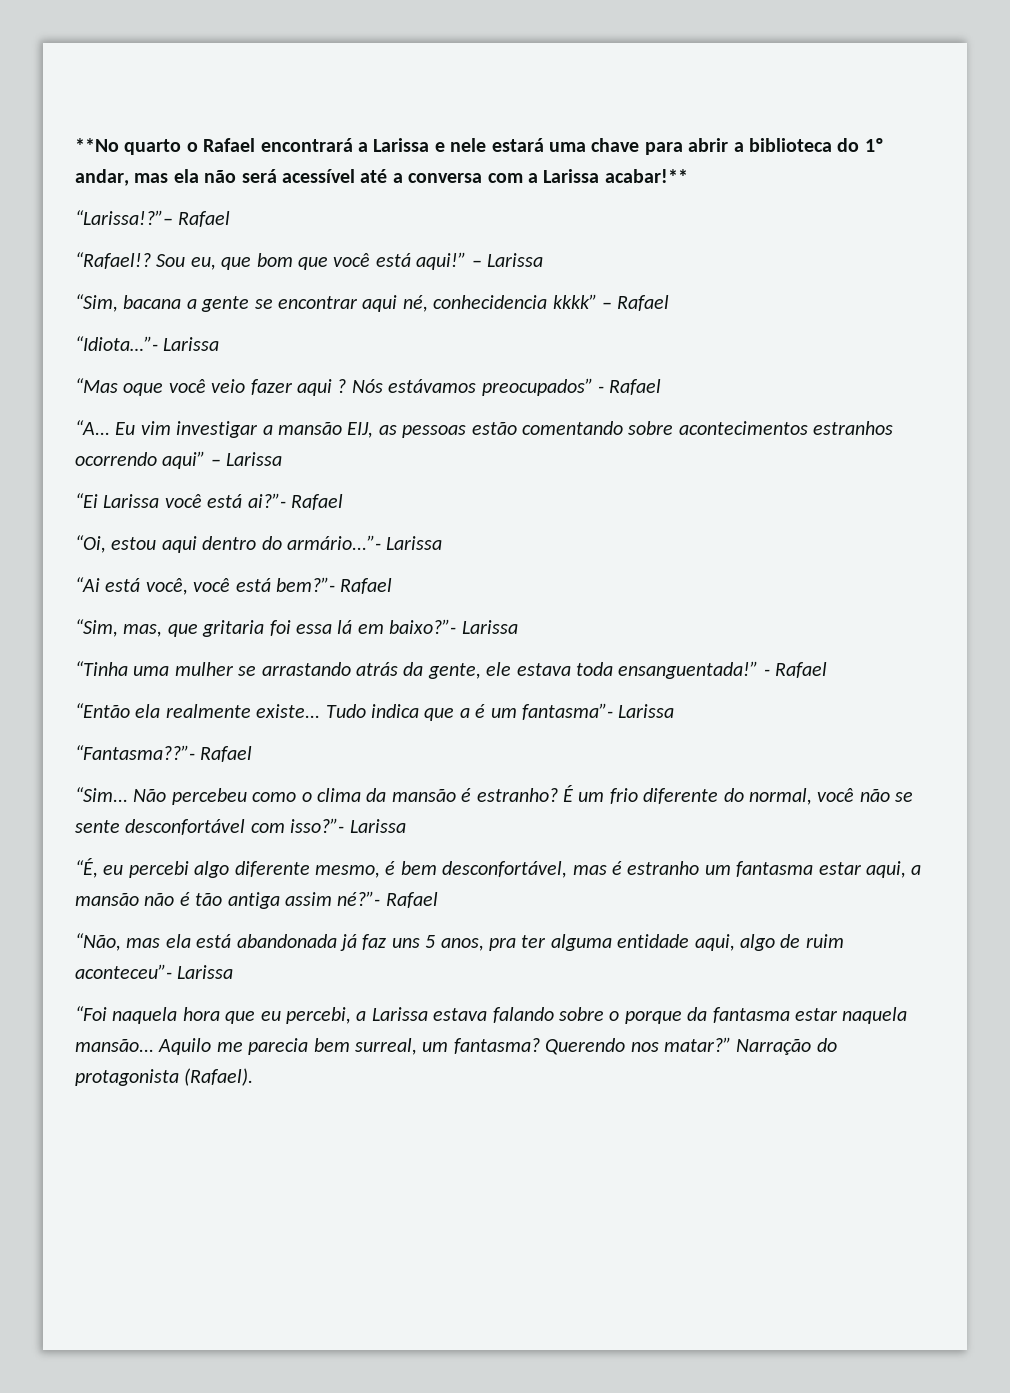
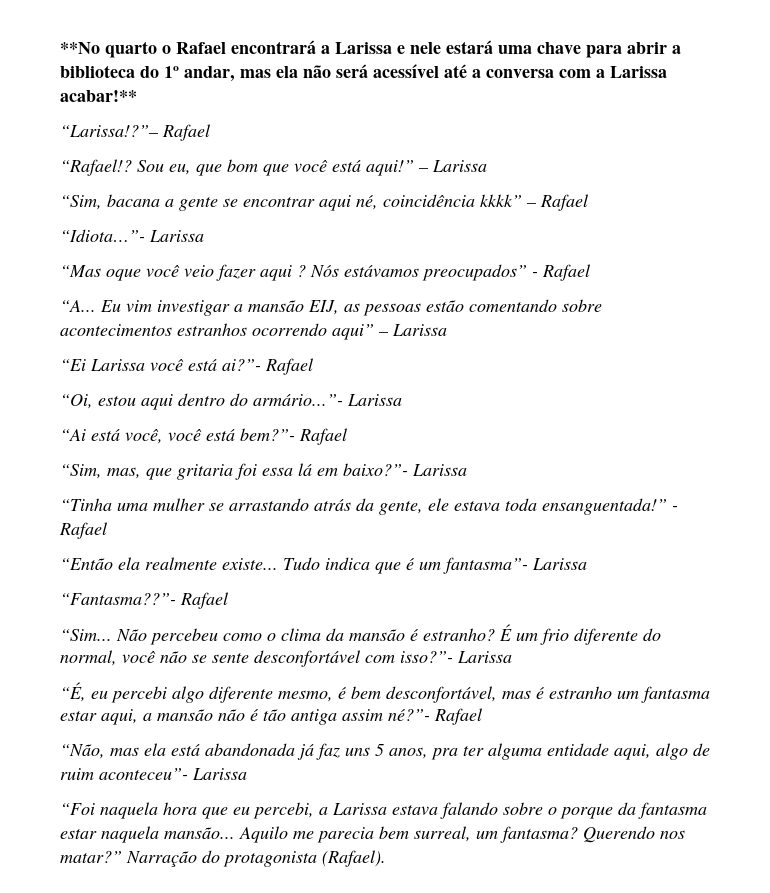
[433,295,548,309] conhecidencia -> [383,194,475,207] coincidência
[459,708,470,718] a -> (401, 568) none

